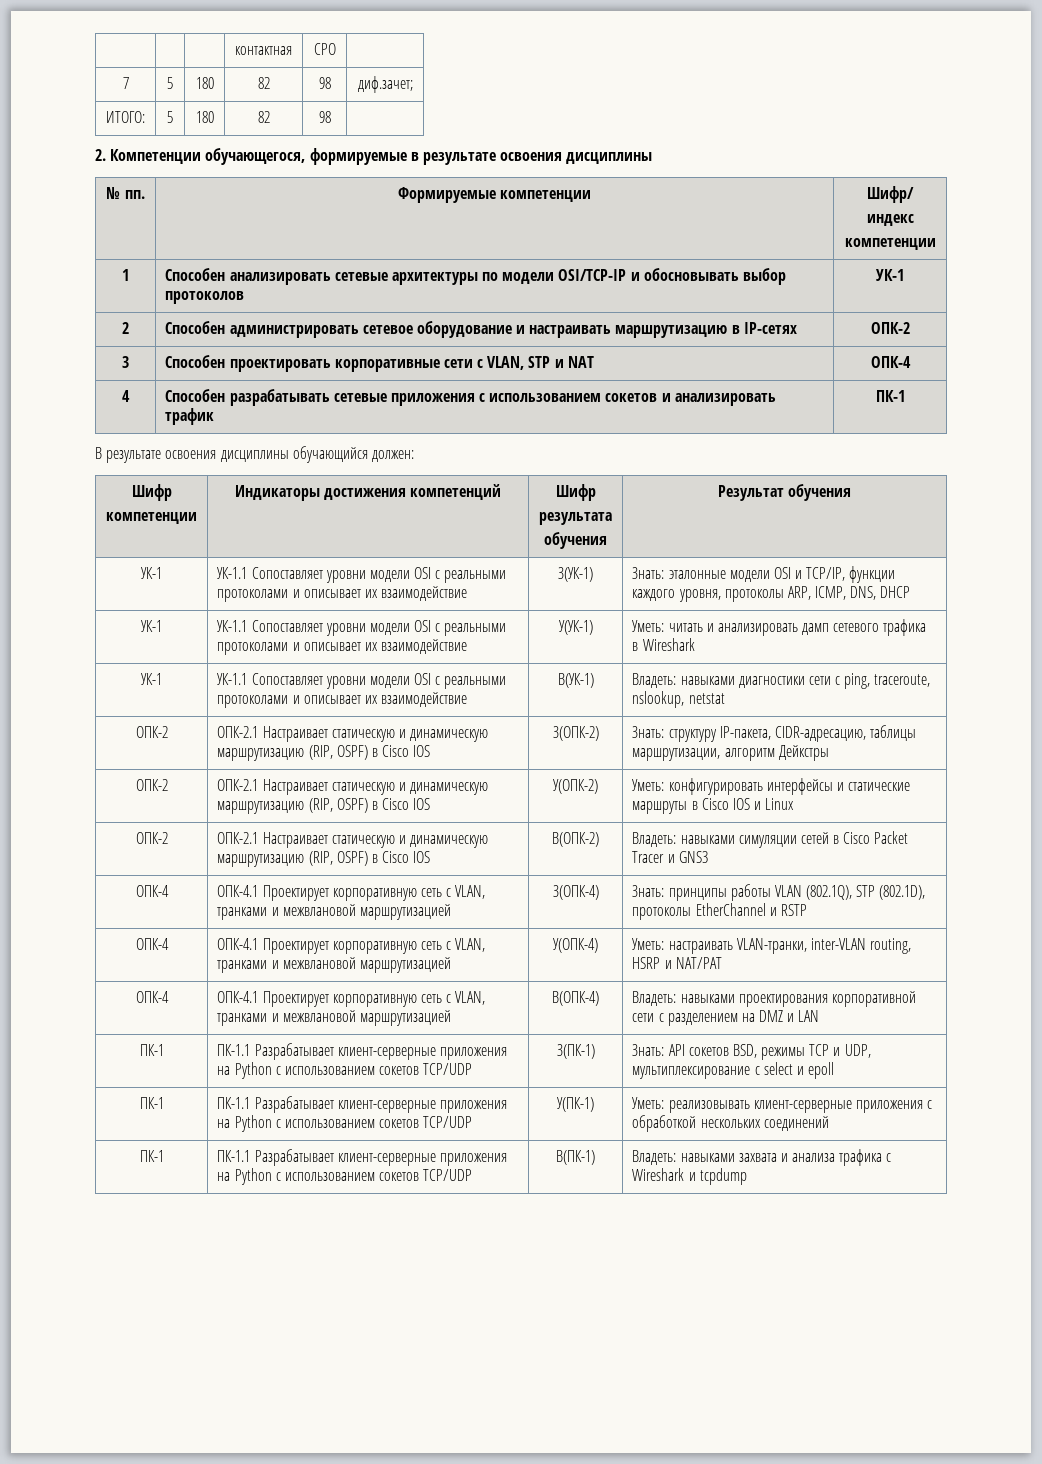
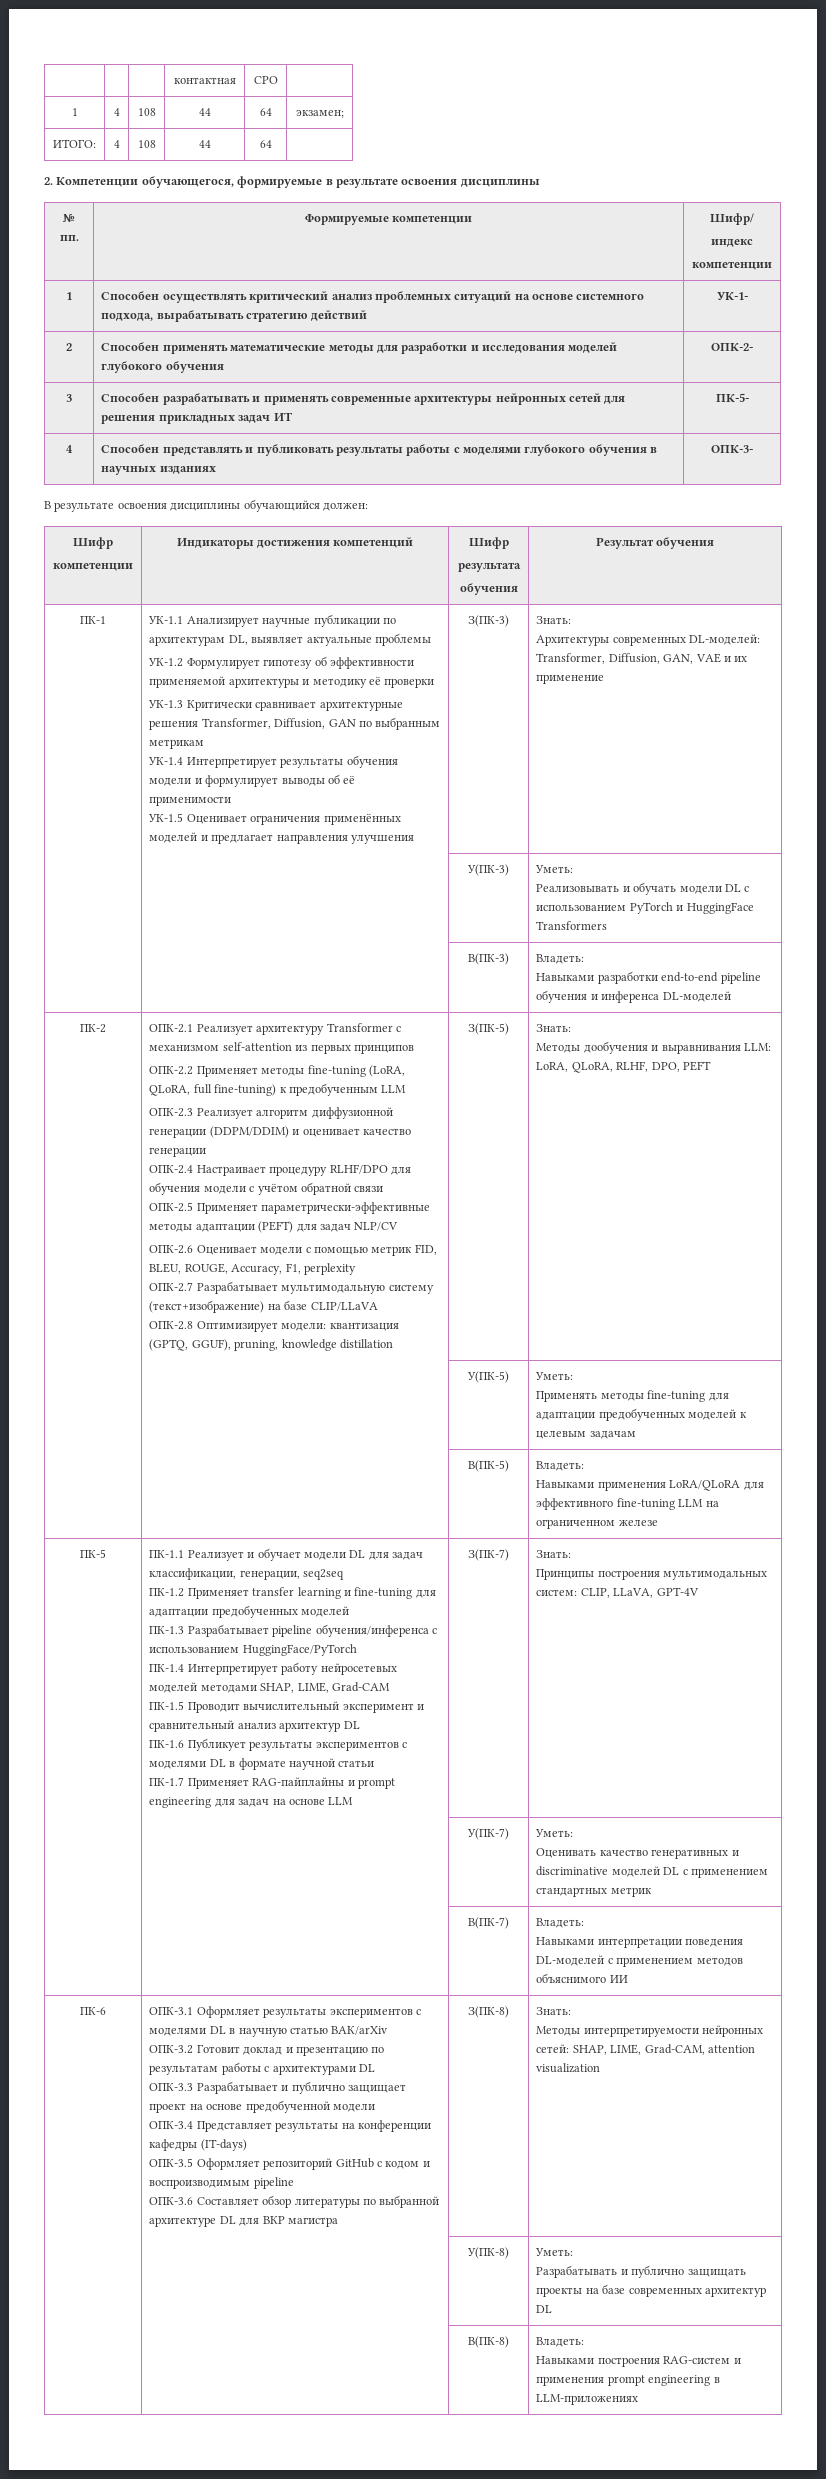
[122,77,129,89] [167,77,173,89] [195,77,214,89] [257,77,270,89] [318,77,331,89] [357,76,413,93] [106,111,145,123] [167,111,173,123] [195,111,214,123] [257,111,270,123] [318,111,331,123] 7 | 5 | 180 | 82 | 98 | диф.зачет; // ИТОГО: | 5 | 180 | 82 | 98 -> [71,108,78,116] [113,108,120,116] [137,108,156,116] [198,108,211,116] [259,108,272,116] [295,110,344,118] [53,139,96,148] [113,140,120,148] [137,140,156,148] [198,140,211,148] [259,140,272,148] 1 | 4 | 108 | 44 | 64 | экзамен; // ИТОГО: | 4 | 108 | 44 | 64
[229,268,787,285] [165,291,245,304] [876,269,904,281] [122,322,129,334] [165,321,797,338] [870,322,910,334] [122,356,129,368] [165,355,594,372] [870,356,911,368] [122,390,130,402] [165,389,776,406] [165,408,215,425] [875,390,905,402] анализировать сетевые архитектуры по модели OSI/TCP-IP и обосновывать выбор протоколов | УК-1 // 2 | Способен администрировать сетевое оборудование и настраивать маршрутизацию в IP-сетях | ОПК-2 // 3 | Способен проектировать корпоративные сети с VLAN, STP и NAT | ОПК-4 // 4 | Способен разрабатывать сетевые приложения с использованием сокетов и анализировать трафик | ПК-1 -> [162,291,645,303] [101,310,367,322] [716,292,748,301] [66,343,72,351] [101,342,618,354] [101,361,224,373] [711,343,753,352] [66,394,72,402] [101,393,626,405] [101,412,293,424] [715,393,749,403] [66,445,73,453] [101,444,658,456] [101,466,216,475] [711,445,753,454] осуществлять критический анализ проблемных ситуаций на основе системного подхода, вырабатывать стратегию действий | УК-1- // 2 | Способен применять математические методы для разработки и исследования моделей глубокого обучения | ОПК-2- // 3 | Способен разрабатывать и применять современные архитектуры нейронных сетей для решения прикладных задач ИТ | ПК-5- // 4 | Способен представлять и публиковать результаты работы с моделями глубокого обучения в научных изданиях | ОПК-3-
[141,567,162,579] [217,567,507,583] [217,586,468,602] [558,567,593,582] [632,566,896,583] [632,586,911,602] [141,620,162,632] [217,620,507,636] [217,639,468,655] [558,620,593,635] [632,619,927,636] [632,638,695,651] [141,673,162,685] [217,673,507,689] [217,692,468,708] [557,673,594,688] [632,673,931,689] [632,691,725,708] [135,726,168,738] [217,726,489,742] [217,745,431,761] [552,726,599,741] [632,725,917,742] [632,745,829,761] [135,779,168,791] [217,779,489,795] [217,798,431,814] [553,779,598,794] [632,778,911,795] [632,798,795,814] [135,832,168,844] [217,832,489,848] [217,851,431,867] [552,832,599,847] [632,831,909,848] [632,851,708,863] [135,885,169,897] [217,885,486,901] [217,904,451,920] [552,885,599,900] [632,884,926,901] [632,903,807,920] [135,938,169,950] [217,938,486,954] [217,957,451,973] [553,938,598,953] [632,938,912,954] [632,957,722,969] [135,991,169,1003] [217,991,486,1007] [217,1010,451,1026] [552,991,599,1006] [632,991,916,1007] [632,1010,820,1026] [139,1044,164,1056] [217,1043,507,1060] [217,1062,473,1079] [556,1044,595,1059] [632,1044,871,1060] [632,1062,835,1079] [139,1097,164,1109] [217,1096,507,1113] [217,1115,473,1132] [557,1097,594,1112] [632,1097,933,1113] [632,1115,829,1132] [139,1150,164,1162] [217,1149,507,1166] [217,1168,473,1185] [556,1150,595,1165] [632,1149,892,1166] [632,1168,747,1185] УК-1 | УК-1.1 Сопоставляет уровни модели OSI с реальными протоколами и описывает их взаимодействие | З(УК-1) | Знать: эталонные модели OSI и TCP/IP, функции каждого уровня, протоколы ARP, ICMP, DNS, DHCP // УК-1 | УК-1.1 Сопоставляет уровни модели OSI с реальными протоколами и описывает их взаимодействие | У(УК-1) | Уметь: читать и анализировать дамп сетевого трафика в Wireshark // УК-1 | УК-1.1 Сопоставляет уровни модели OSI с реальными протоколами и описывает их взаимодействие | В(УК-1) | Владеть: навыками диагностики сети с ping, traceroute, nslookup, netstat // ОПК-2 | ОПК-2.1 Настраивает статическую и динамическую маршрутизацию (RIP, OSPF) в Cisco IOS | З(ОПК-2) | Знать: структуру IP-пакета, CIDR-адресацию, таблицы маршрутизации, алгоритм Дейкстры // ОПК-2 | ОПК-2.1 Настраивает статическую и динамическую маршрутизацию (RIP, OSPF) в Cisco IOS | У(ОПК-2) | Уметь: конфигурировать интерфейсы и статические маршруты в Cisco IOS и Linux // ОПК-2 | ОПК-2.1 Настраивает статическую и динамическую маршрутизацию (RIP, OSPF) в Cisco IOS | В(ОПК-2) | Владеть: навыками симуляции сетей в Cisco Packet Tracer и GNS3 // ОПК-4 | ОПК-4.1 Проектирует корпоративную сеть с VLAN, транками и межвлановой маршрутизацией | З(ОПК-4) | Знать: принципы работы VLAN (802.1Q), STP (802.1D), протоколы EtherChannel и RSTP // ОПК-4 | ОПК-4.1 Проектирует корпоративную сеть с VLAN, транками и межвлановой маршрутизацией | У(ОПК-4) | Уметь: настраивать VLAN-транки, inter-VLAN routing, HSRP и NAT/PAT // ОПК-4 | ОПК-4.1 Проектирует корпоративную сеть с VLAN, транками и межвлановой маршрутизацией | В(ОПК-4) | Владеть: навыками проектирования корпоративной сети с разделением на DMZ и LAN // ПК-1 | ПК-1.1 Разрабатывает клиент-серверные приложения на Python с использованием сокетов TCP/UDP | З(ПК-1) | Знать: API сокетов BSD, режимы TCP и UDP, мультиплексирование с select и epoll // ПК-1 | ПК-1.1 Разрабатывает клиент-серверные приложения на Python с использованием сокетов TCP/UDP | У(ПК-1) | Уметь: реализовывать клиент-серверные приложения с обработкой нескольких соединений // ПК-1 | ПК-1.1 Разрабатывает клиент-серверные приложения на Python с использованием сокетов TCP/UDP | В(ПК-1) | Владеть: навыками захвата и анализа трафика с Wireshark и tcpdump -> [80,616,106,624] [148,614,396,627] [149,633,431,646] [148,656,414,669] [149,676,435,688] [148,700,403,711] [149,717,441,730] [149,739,205,749] [148,755,398,768] [149,774,356,787] [149,796,232,806] [148,813,401,825] [149,832,414,844] [468,615,509,627] [536,616,572,624] [536,634,761,646] [536,653,748,664] [536,674,605,684] [467,864,509,876] [535,865,574,873] [536,882,750,895] [536,902,754,914] [536,921,608,930] [468,953,509,965] [536,954,585,964] [536,971,761,984] [536,990,731,1003] [80,1024,106,1033] [149,1023,401,1035] [149,1042,414,1054] [149,1065,405,1077] [149,1083,407,1096] [149,1107,393,1119] [149,1126,411,1138] [149,1147,207,1157] [149,1164,411,1176] [149,1182,384,1195] [149,1202,431,1214] [149,1221,399,1233] [149,1244,437,1256] [149,1263,356,1275] [149,1281,434,1294] [149,1300,378,1313] [149,1321,399,1332] [149,1339,393,1351] [468,1023,509,1035] [536,1024,572,1032] [536,1041,771,1054] [536,1061,711,1073] [467,1371,509,1383] [535,1372,574,1380] [536,1390,729,1402] [536,1408,747,1421] [536,1431,636,1439] [468,1460,509,1472] [536,1461,585,1471] [536,1480,764,1491] [536,1498,719,1510] [536,1519,658,1529] [80,1549,106,1558] [149,1548,424,1561] [149,1568,345,1580] [149,1587,436,1599] [149,1605,350,1618] [149,1624,437,1637] [149,1644,357,1656] [149,1662,397,1675] [149,1682,390,1693] [149,1701,424,1713] [149,1720,360,1732] [149,1738,407,1751] [149,1758,375,1770] [149,1777,395,1789] [149,1797,354,1808] [468,1549,509,1561] [536,1550,572,1558] [536,1569,768,1580] [536,1587,699,1598] [467,1828,509,1840] [535,1829,574,1837] [536,1848,739,1859] [536,1866,768,1878] [536,1887,652,1897] [468,1917,509,1929] [536,1918,585,1928] [536,1937,744,1948] [536,1955,743,1967] [536,1973,628,1983] [80,2007,106,2015] [149,2006,421,2018] [149,2026,389,2037] [149,2045,385,2056] [149,2062,375,2075] [149,2081,406,2094] [149,2100,375,2113] [149,2120,431,2132] [149,2139,247,2151] [149,2158,430,2170] [149,2177,294,2189] [149,2195,440,2208] [149,2216,338,2227] [468,2006,509,2018] [536,2007,572,2015] [536,2025,764,2037] [536,2044,755,2055] [536,2063,601,2073] [467,2247,509,2259] [535,2248,574,2256] [536,2265,746,2278] [536,2284,766,2297] [536,2305,553,2313] [468,2336,509,2348] [536,2337,585,2347] [536,2356,741,2367] [536,2375,720,2386] [536,2394,639,2405] ПК-1 | УК-1.1 Анализирует научные публикации по архитектурам DL, выявляет актуальные проблемы // УК-1.2 Формулирует гипотезу об эффективности применяемой архитектуры и методику её проверки // УК-1.3 Критически сравнивает архитектурные решения Transformer, Diffusion, GAN по выбранным метрикам // УК-1.4 Интерпретирует результаты обучения модели и формулирует выводы об её применимости // УК-1.5 Оценивает ограничения применённых моделей и предлагает направления улучшения | З(ПК-3) | Знать: // Архитектуры современных DL-моделей: Transformer, Diffusion, GAN, VAE и их применение // | | У(ПК-3) | Уметь: // Реализовывать и обучать модели DL с использованием PyTorch и HuggingFace Transformers // | | В(ПК-3) | Владеть: // Навыками разработки end-to-end pipeline обучения и инференса DL-моделей // ПК-2 | ОПК-2.1 Реализует архитектуру Transformer с механизмом self-attention из первых принципов // ОПК-2.2 Применяет методы fine-tuning (LoRA, QLoRA, full fine-tuning) к предобученным LLM // ОПК-2.3 Реализует алгоритм диффузионной генерации (DDPM/DDIM) и оценивает качество генерации // ОПК-2.4 Настраивает процедуру RLHF/DPO для обучения модели с учётом обратной связи // ОПК-2.5 Применяет параметрически-эффективные методы адаптации (PEFT) для задач NLP/CV // ОПК-2.6 Оценивает модели с помощью метрик FID, BLEU, ROUGE, Accuracy, F1, perplexity // ОПК-2.7 Разрабатывает мультимодальную систему (текст+изображение) на базе CLIP/LLaVA // ОПК-2.8 Оптимизирует модели: квантизация (GPTQ, GGUF), pruning, knowledge distillation | З(ПК-5) | Знать: // Методы дообучения и выравнивания LLM: LoRA, QLoRA, RLHF, DPO, PEFT // | | У(ПК-5) | Уметь: // Применять методы fine-tuning для адаптации предобученных моделей к целевым задачам // | | В(ПК-5) | Владеть: // Навыками применения LoRA/QLoRA для эффективного fine-tuning LLM на ограниченном железе // ПК-5 | ПК-1.1 Реализует и обучает модели DL для задач классификации, генерации, seq2seq // ПК-1.2 Применяет transfer learning и fine-tuning для адаптации предобученных моделей // ПК-1.3 Разрабатывает pipeline обучения/инференса с использованием HuggingFace/PyTorch // ПК-1.4 Интерпретирует работу нейросетевых моделей методами SHAP, LIME, Grad-CAM // ПК-1.5 Проводит вычислительный эксперимент и сравнительный анализ архитектур DL // ПК-1.6 Публикует результаты экспериментов с моделями DL в формате научной статьи // ПК-1.7 Применяет RAG-пайплайны и prompt engineering для задач на основе LLM | З(ПК-7) | Знать: // Принципы построения мультимодальных систем: CLIP, LLaVA, GPT-4V // | | У(ПК-7) | Уметь: // Оценивать качество генеративных и discriminative моделей DL с применением стандартных метрик // | | В(ПК-7) | Владеть: // Навыками интерпретации поведения DL-моделей с применением методов объяснимого ИИ // ПК-6 | ОПК-3.1 Оформляет результаты экспериментов с моделями DL в научную статью ВАК/arXiv // ОПК-3.2 Готовит доклад и презентацию по результатам работы с архитектурами DL // ОПК-3.3 Разрабатывает и публично защищает проект на основе предобученной модели // ОПК-3.4 Представляет результаты на конференции кафедры (IT-days) // ОПК-3.5 Оформляет репозиторий GitHub с кодом и воспроизводимым pipeline // ОПК-3.6 Составляет обзор литературы по выбранной архитектуре DL для ВКР магистра | З(ПК-8) | Знать: // Методы интерпретируемости нейронных сетей: SHAP, LIME, Grad-CAM, attention visualization // | | У(ПК-8) | Уметь: // Разрабатывать и публично защищать проекты на базе современных архитектур DL // | | В(ПК-8) | Владеть: // Навыками построения RAG-систем и применения prompt engineering в LLM-приложениях

